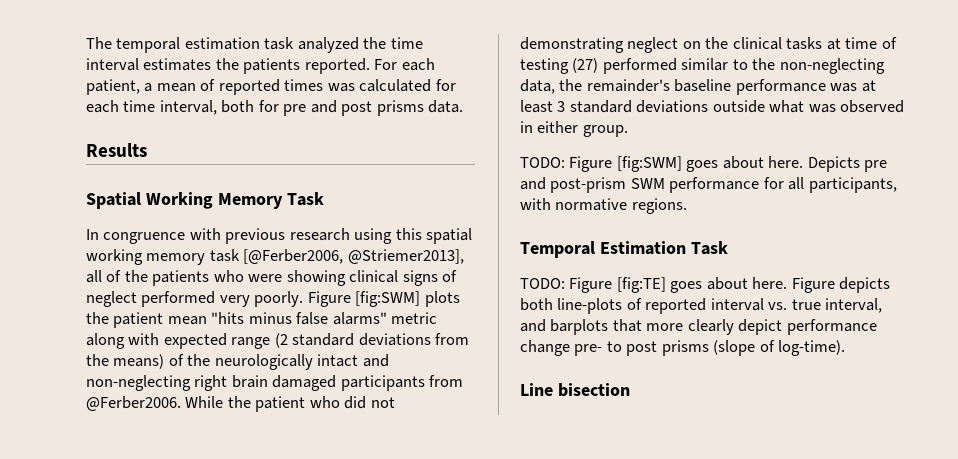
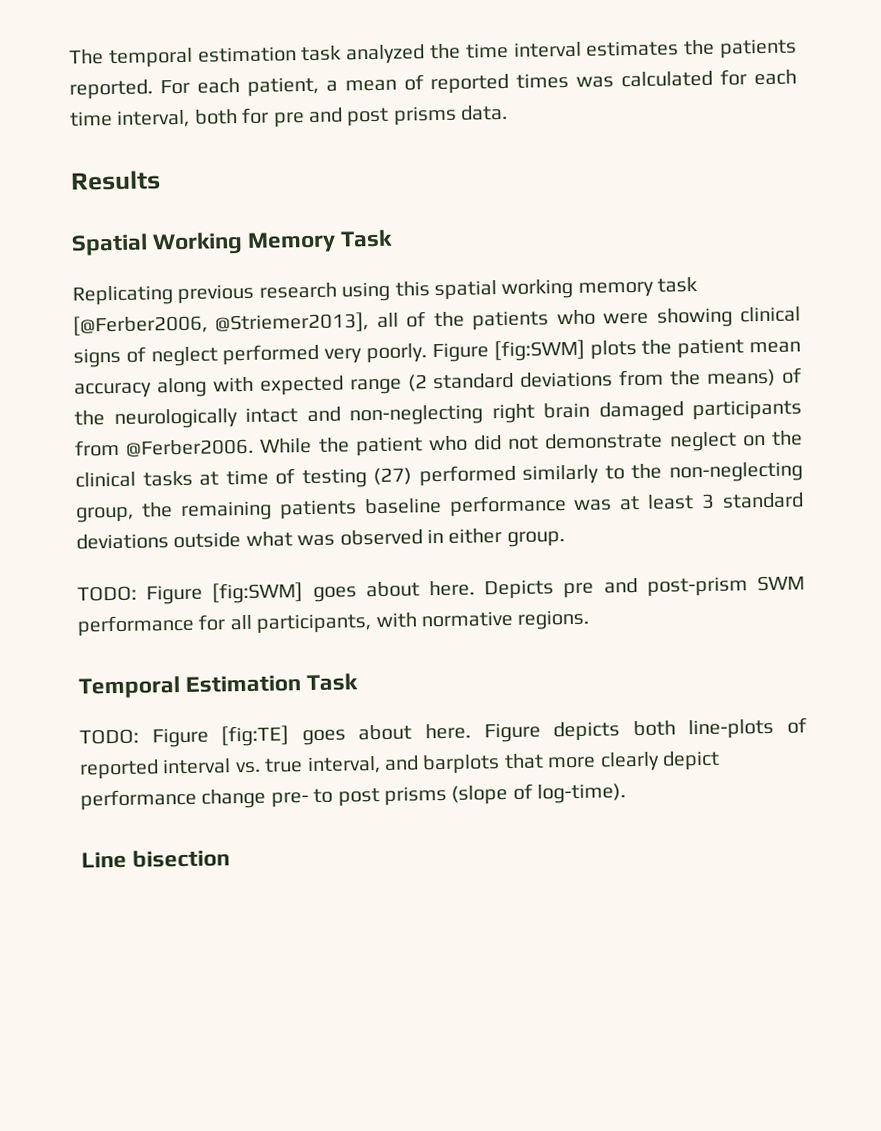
[86,228,221,244] In congruence with -> [72,285,173,306] Replicating
[211,312,438,325] "hits minus false alarms" metric -> [74,382,152,399] accuracy
[520,37,624,53] demonstrating -> [544,432,664,450] demonstrate
[681,58,729,71] similar -> [522,464,600,485] similarly
[520,79,670,94] data, the remainder's -> [76,499,357,523] group, the remaining patients

